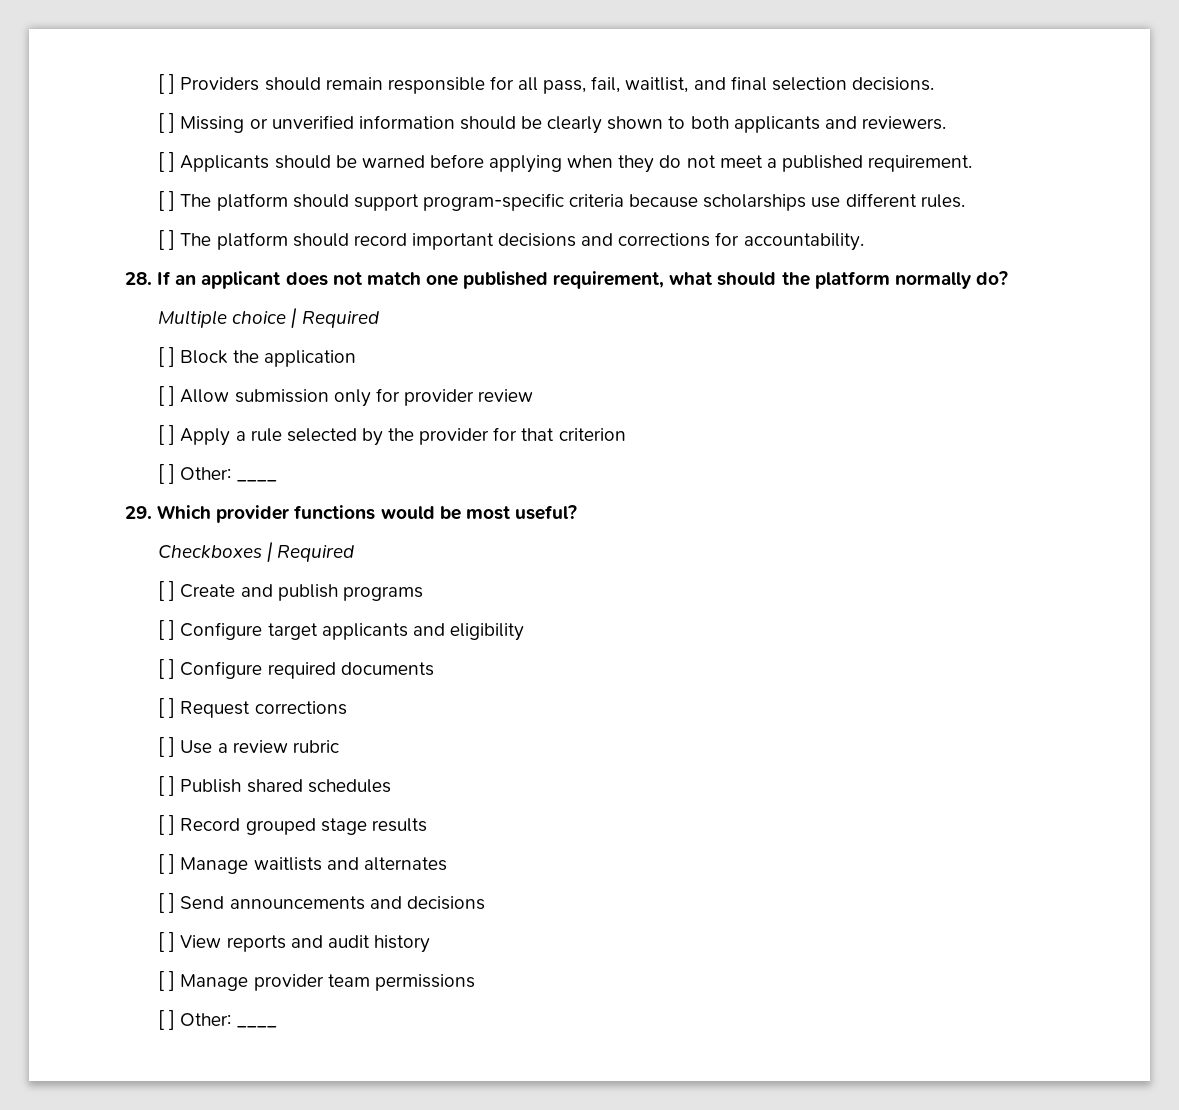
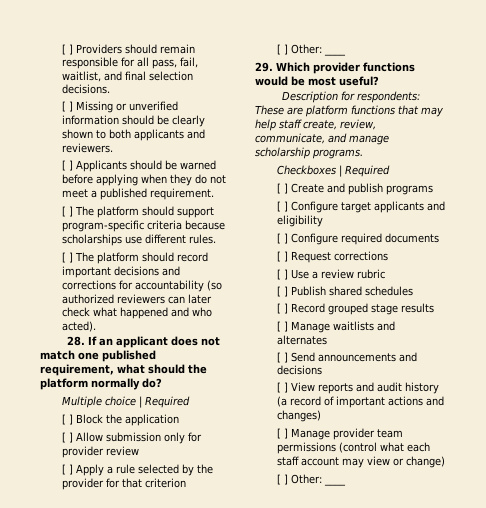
[743,233,864,251] accountability. -> [134,280,222,292] [61,294,212,304] [61,307,212,319] [61,321,96,332] accountability (so authorized reviewers can later check what happened and who acted).
(577, 512) none -> [281,91,420,103] [255,105,443,117] [255,119,376,131] [255,133,389,145] [255,147,363,159] // Description for respondents: These are platform functions that may help staff create, review, communicate, and manage scholarship programs.
(430, 944) none -> [276,396,444,408] [276,410,321,422] (a record of important actions and changes)
(475, 982) none -> [338,442,430,453] [276,456,445,468] (control what each staff account may view or change)

